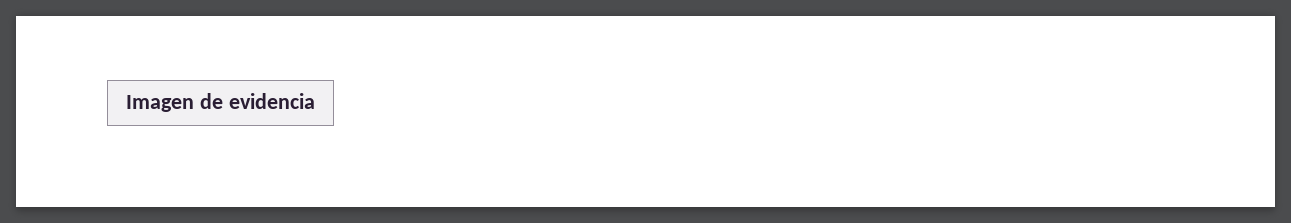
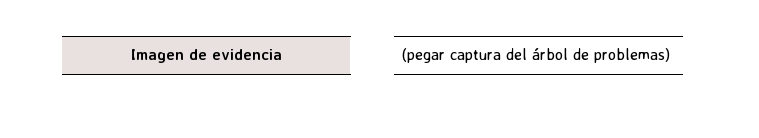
(315, 101) none -> [402,48,671,63] // (pegar captura del árbol de problemas)

